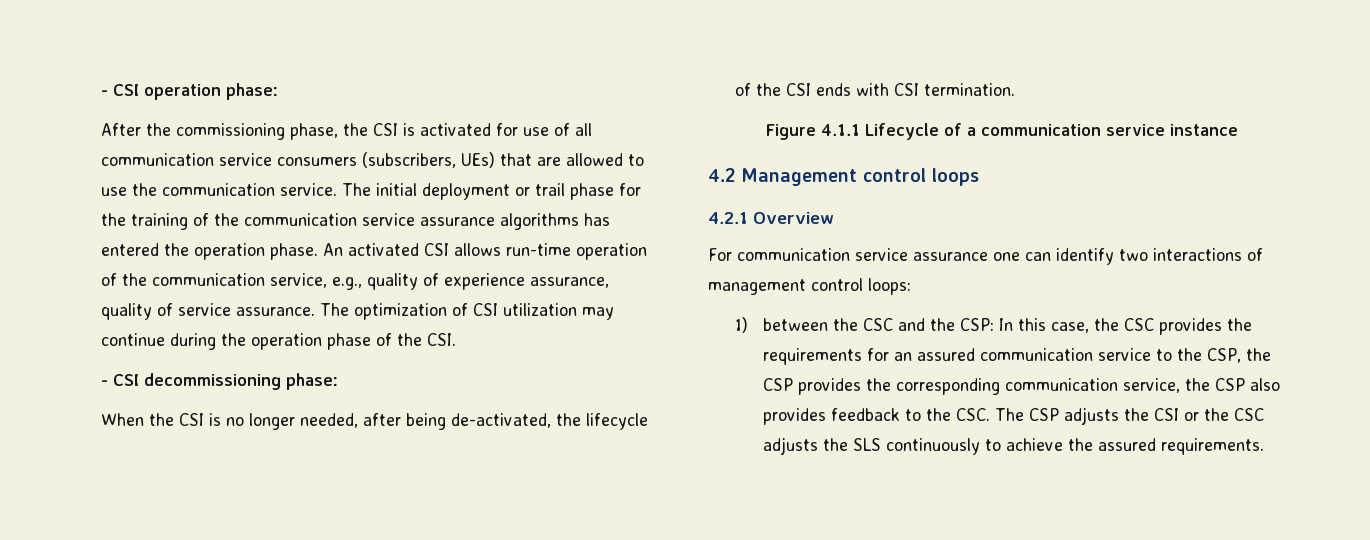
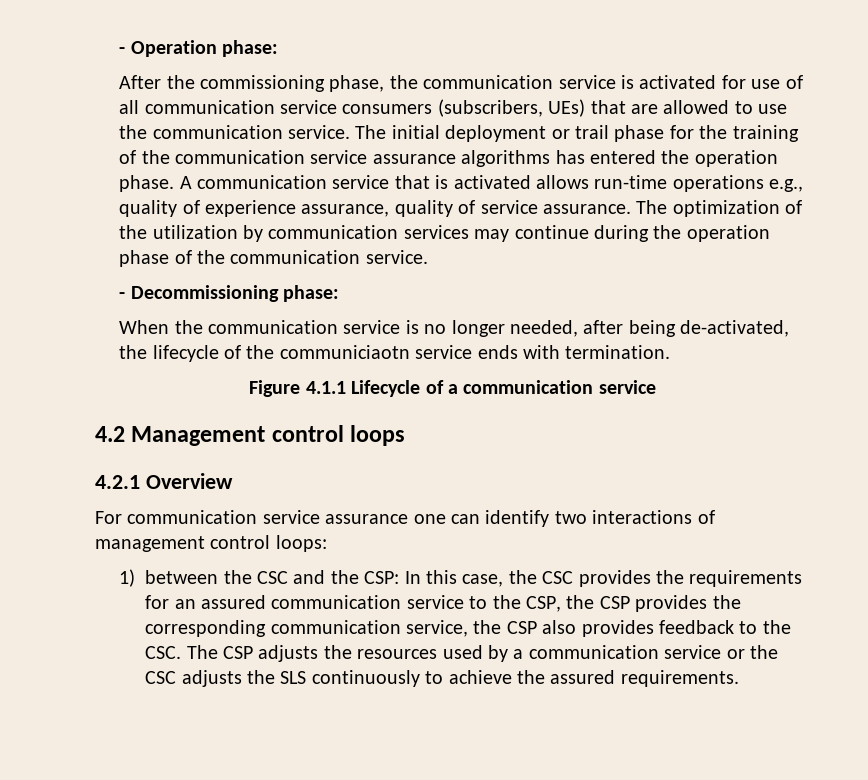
[101,84,222,100] - CSI operation -> [119,40,217,57] - Operation
[373,123,399,136] CSI -> [423,75,616,89] communication service
[323,243,648,260] [101,273,328,288] An activated CSI allows run-time operation of the communication service, -> [179,175,764,192] A communication service that is activated allows run-time operations
[473,303,578,316] CSI utilization -> [119,225,469,242] the utilization by communication services
[427,333,457,346] [101,373,282,390] CSI. // - CSI decommissioning -> [230,250,428,264] [119,285,279,302] communication service. // - Decommissioning
[179,413,205,426] CSI -> [208,320,401,334] communication service
[786,83,812,96] CSI -> [279,345,473,359] communiciaotn service
[894,83,920,96] CSI -> (561, 352) none
[1169,124,1238,136] instance -> (656, 387) none
[1153,408,1179,421] CSI -> [357,645,722,662] resources used by a communication service

